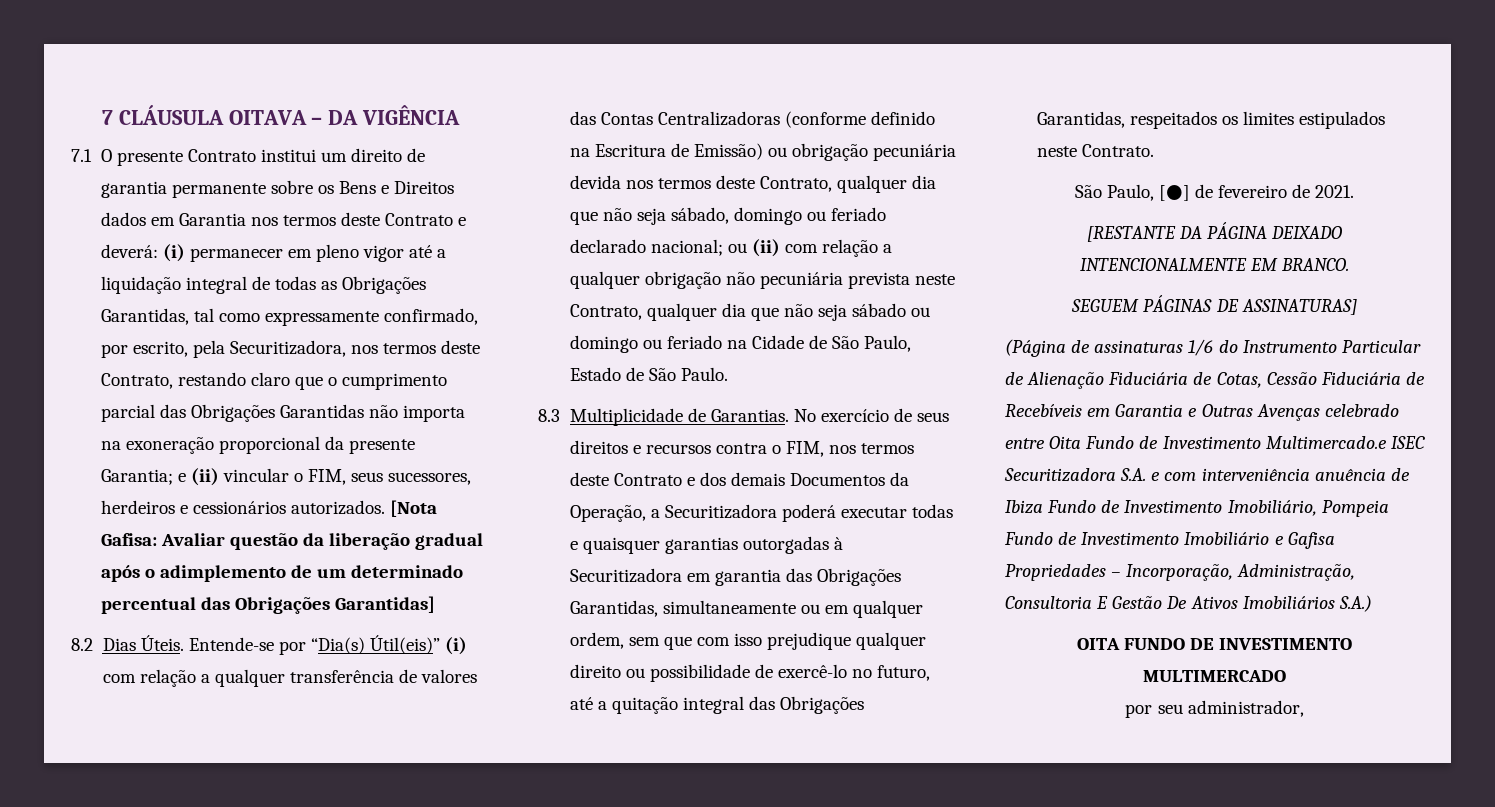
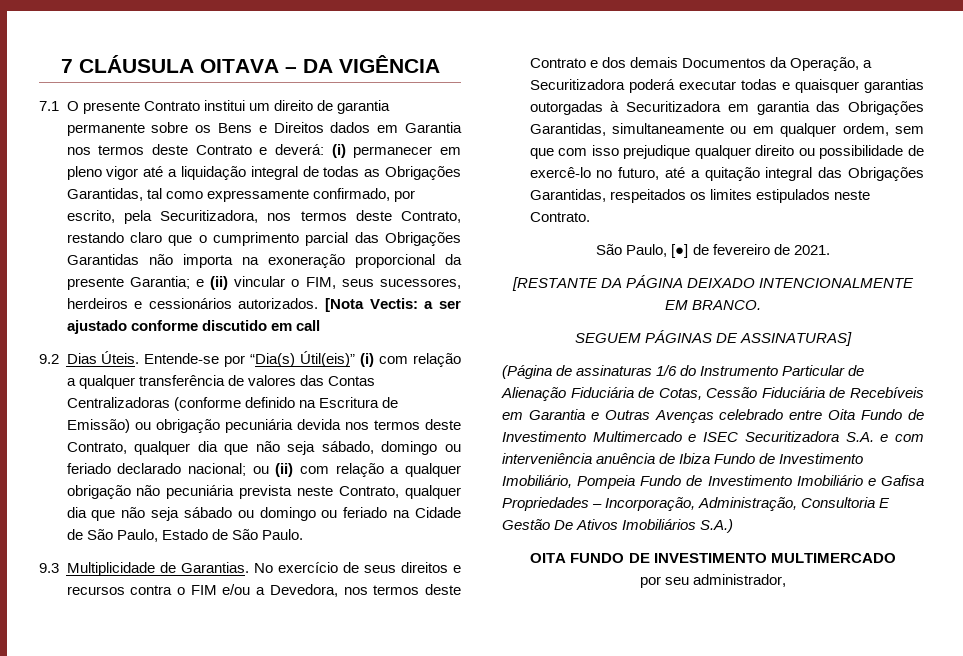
[100,533,484,550] [100,565,464,582] [100,596,435,614] [71,638,93,651] Gafisa: Avaliar questão da liberação gradual após o adimplemento de um determinado percentual das Obrigações Garantidas] // 8.2 -> [369,298,462,309] [66,320,320,334] [39,354,59,364] Vectis: a ser ajustado conforme discutido em call // 9.2
[538,409,560,422] 8.3 -> [39,563,59,573] 9.3
[786,441,825,457] FIM, -> [190,584,338,597] FIM e/ou a Devedora,
[1265,436,1387,449] Multimercado.e -> [592,431,697,442] Multimercado e

